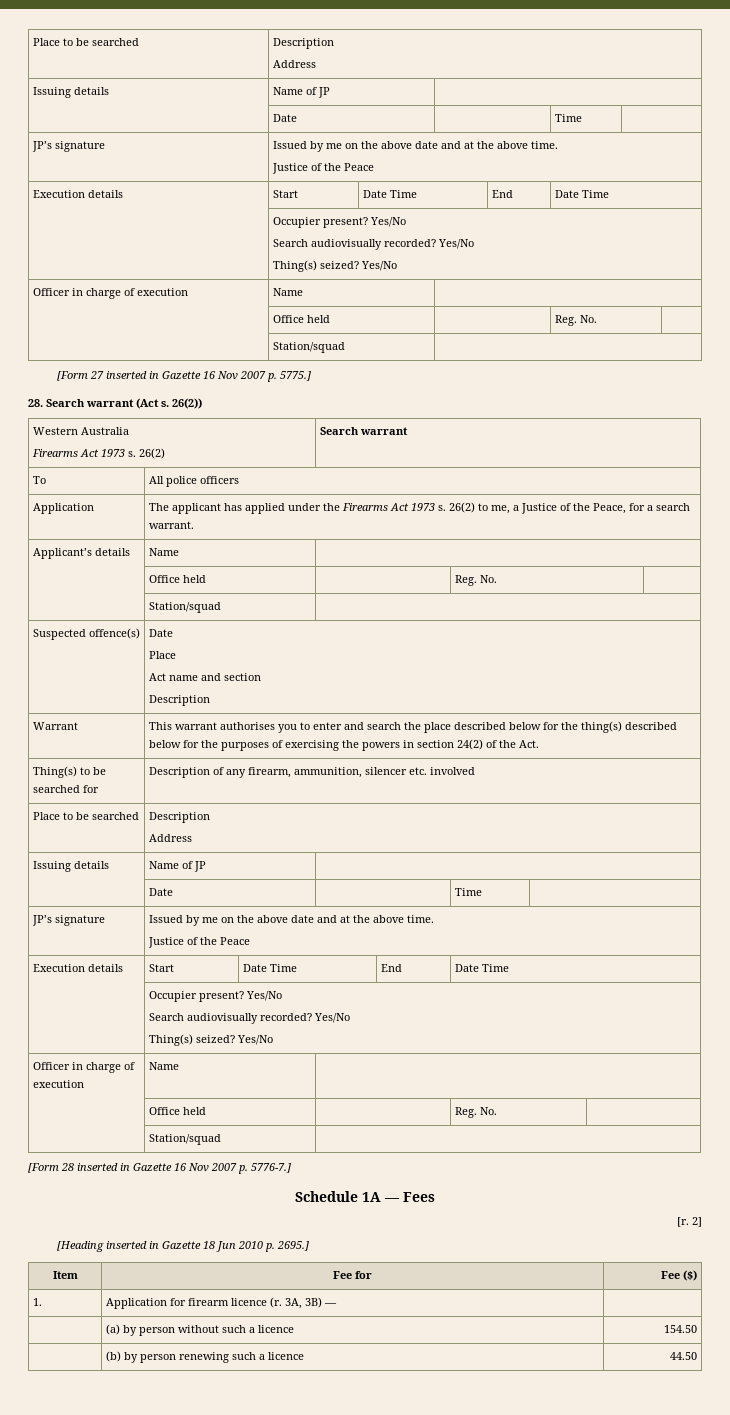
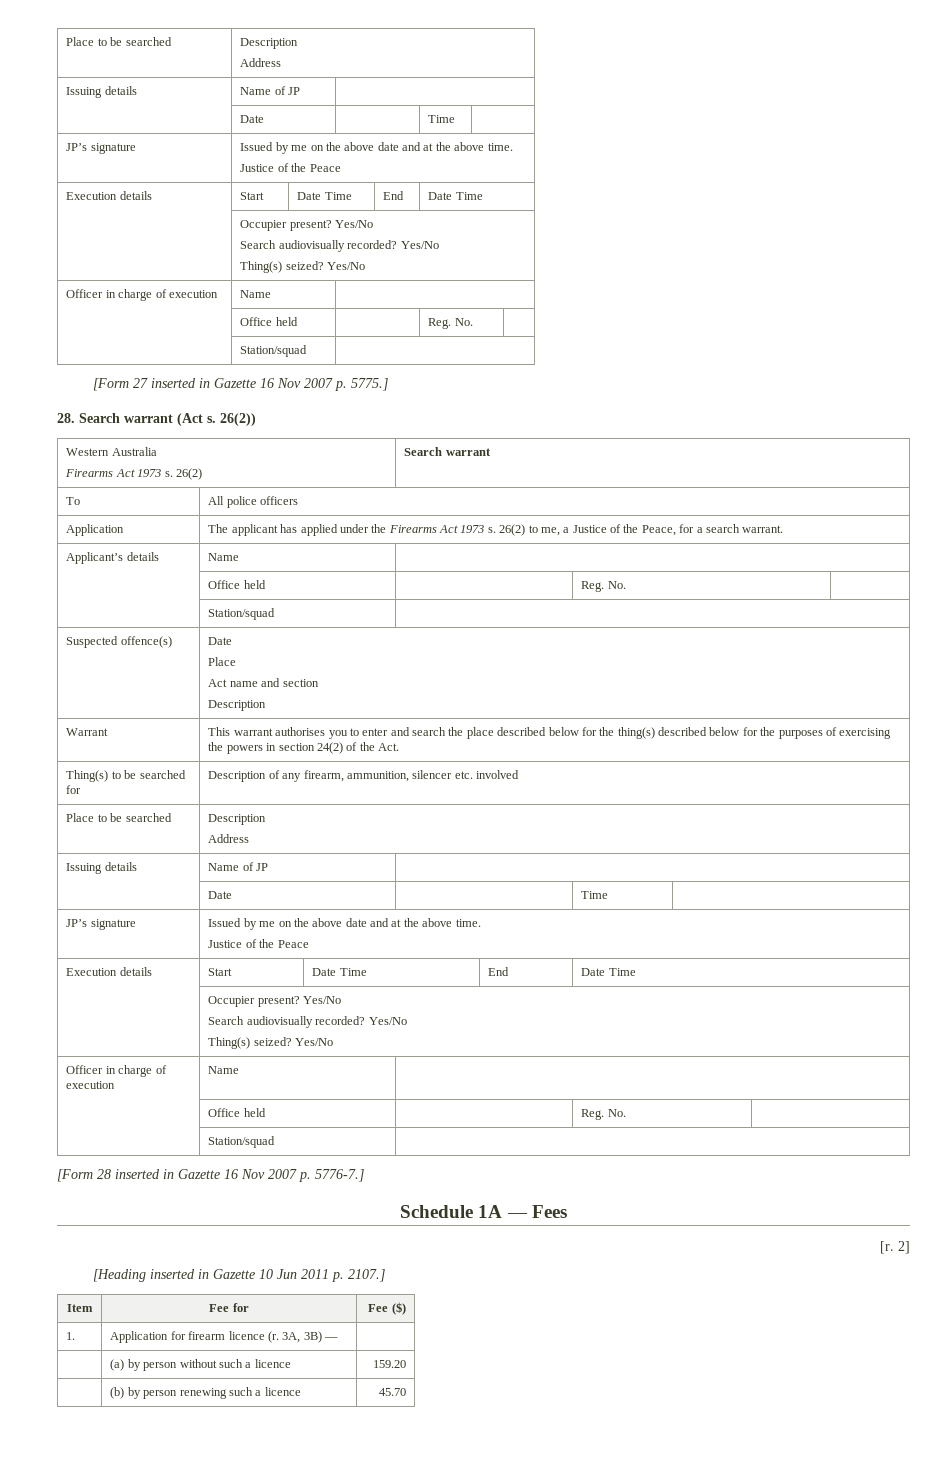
[203,1241,310,1252] 18 Jun 2010 p. 2695.] -> [259,1269,386,1282] 10 Jun 2011 p. 2107.]
[664,1325,698,1333] 154.50 -> [372,1360,406,1368] 159.20
[670,1352,698,1360] 44.50 -> [378,1388,406,1396] 45.70

